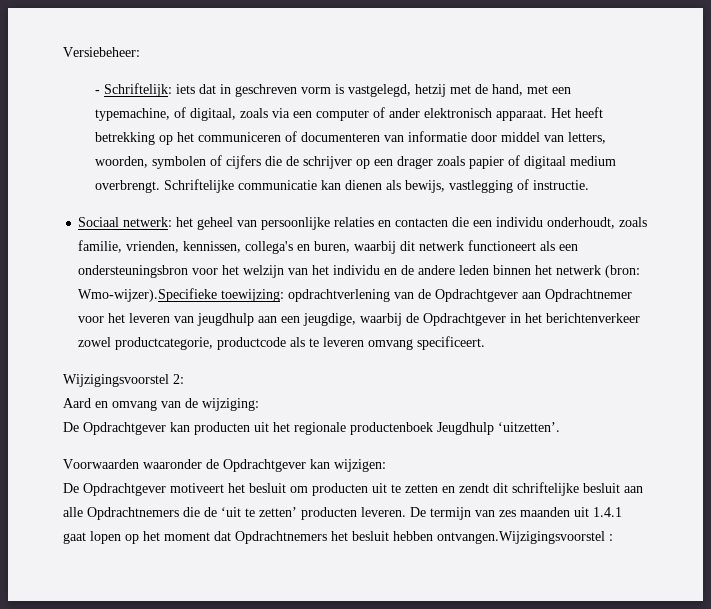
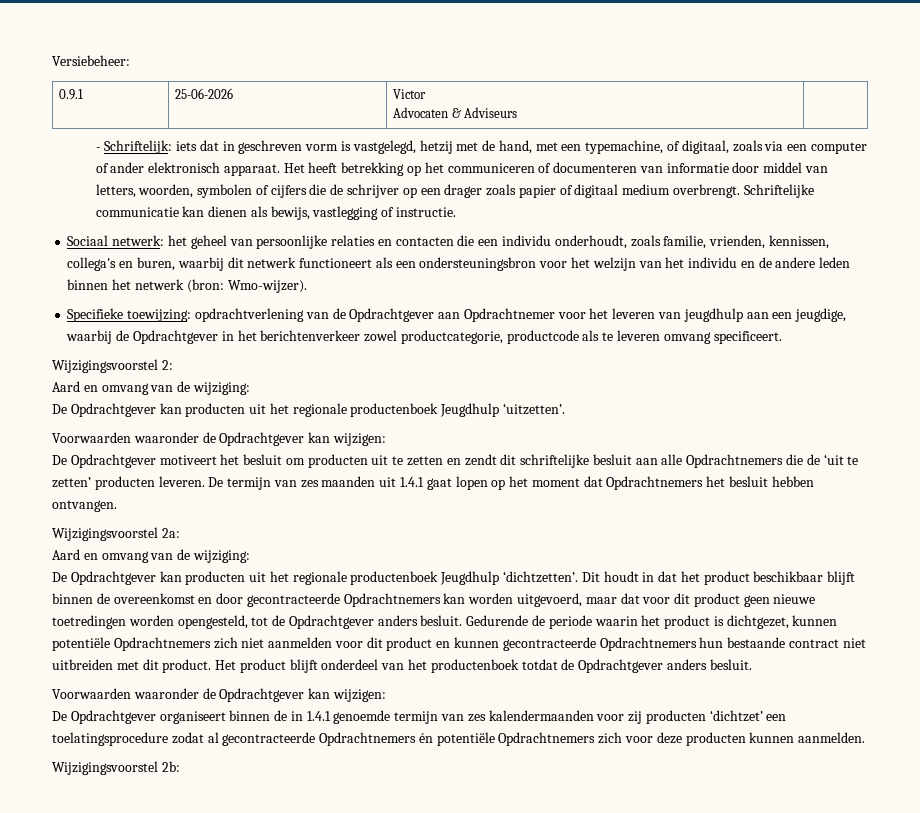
(140, 52) none -> [59,89,84,100] [175,88,234,99] [393,89,427,99] [393,107,518,118] // 0.9.1 | 25-06-2026 | Victor // Advocaten & Adviseurs |
[78,288,218,302] Wmo-wijzer).Specifieke -> [227,280,307,293] [67,308,124,322] Wmo-wijzer). // Specifieke
[437,531,613,544] ontvangen.Wijzigingsvoorstel : -> [52,500,117,512] [52,527,180,541] [52,549,250,563] [52,571,856,585] [52,593,816,607] [52,615,838,629] [52,637,866,651] [52,659,752,673] [52,688,386,702] [52,710,787,724] [52,732,866,746] [52,761,180,775] ontvangen. // Wijzigingsvoorstel 2a: // Aard en omvang van de wijziging: // De Opdrachtgever kan producten uit het regionale productenboek Jeugdhulp ‘dichtzetten’. Dit houdt in dat het product beschikbaar blijft binnen de overeenkomst en door gecontracteerde Opdrachtnemers kan worden uitgevoerd, maar dat voor dit product geen nieuwe toetredingen worden opengesteld, tot de Opdrachtgever anders besluit. Gedurende de periode waarin het product is dichtgezet, kunnen potentiële Opdrachtnemers zich niet aanmelden voor dit product en kunnen gecontracteerde Opdrachtnemers hun bestaande contract niet uitbreiden met dit product. Het product blijft onderdeel van het productenboek totdat de Opdrachtgever anders besluit. // Voorwaarden waaronder de Opdrachtgever kan wijzigen: // De Opdrachtgever organiseert binnen de in 1.4.1 genoemde termijn van zes kalendermaanden voor zij producten ‘dichtzet’ een toelatingsprocedure zodat al gecontracteerde Opdrachtnemers én potentiële Opdrachtnemers zich voor deze producten kunnen aanmelden. // Wijzigingsvoorstel 2b:

